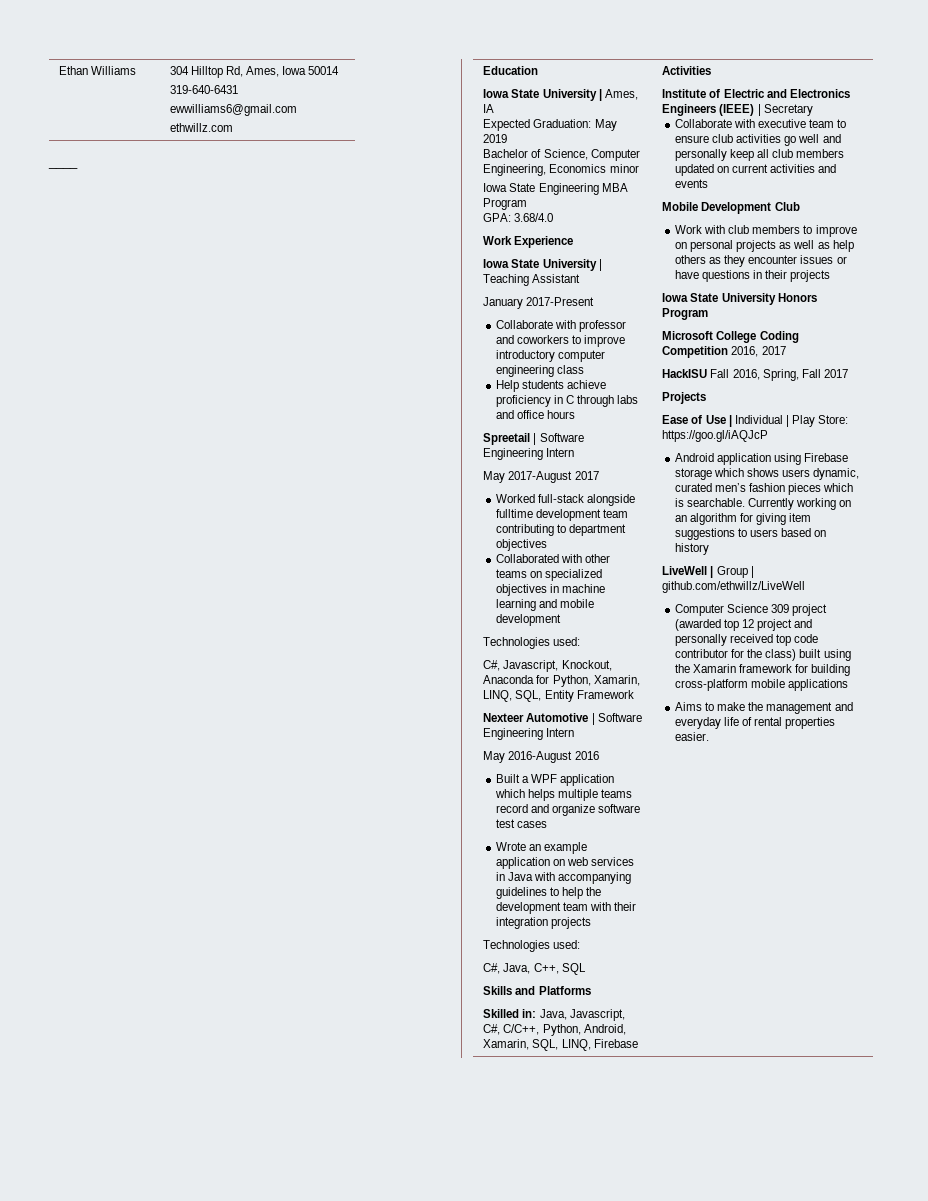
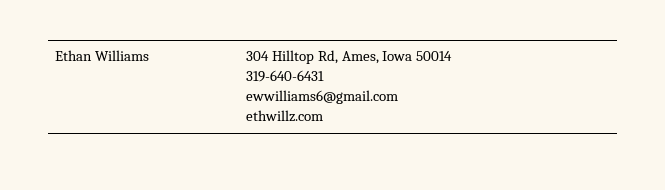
[48,166,78,169] [483,66,539,75] [483,89,638,101] [483,104,495,113] [483,119,617,131] [483,134,508,143] [483,149,640,161] [483,164,639,176] [483,183,628,195] [483,198,528,210] [483,213,554,222] [483,236,574,248] [483,259,602,271] [483,274,581,286] [483,297,595,309] [495,320,627,332] [495,335,626,347] [495,350,606,362] [495,365,585,377] [495,380,607,392] [495,395,639,407] [495,410,576,419] [483,433,584,445] [483,448,575,460] [483,471,599,483] [495,494,636,506] [495,509,629,521] [495,524,627,536] [495,539,547,551] [495,554,611,563] [495,569,603,581] [495,584,606,596] [495,599,595,611] [495,614,561,626] [483,637,581,649] [483,660,612,672] [483,675,640,687] [483,690,634,702] [483,713,642,725] [483,728,575,740] [483,751,599,763] [495,774,615,786] [494,789,633,801] [495,804,641,816] [495,819,548,828] [495,842,588,854] [495,857,635,869] [495,872,632,884] [495,887,602,899] [495,902,637,914] [495,917,592,929] [483,940,581,952] [483,963,586,975] [483,986,591,995] [483,1009,625,1021] [483,1024,626,1036] [483,1039,638,1051] [662,66,712,75] [662,89,850,98] [662,104,813,116] [674,119,847,128] [674,134,841,146] [674,149,845,161] [674,164,837,176] [674,179,708,188] [662,202,800,214] [674,225,857,237] [674,240,854,252] [674,255,847,267] [674,270,831,282] [662,293,817,305] [662,308,709,320] [662,331,799,343] [662,346,786,358] [662,369,848,381] [662,392,707,404] [662,415,849,427] [662,430,769,442] [674,453,849,465] [674,468,860,480] [674,483,854,495] [674,498,852,510] [674,513,812,525] [674,528,827,540] [674,543,709,555] [662,566,754,578] [662,581,806,593] [674,604,828,616] [674,619,813,631] [674,634,819,646] [674,649,851,661] [674,664,851,676] [674,679,849,691] [674,702,853,714] [674,717,836,729] [674,732,709,741] // ____ // Education // Iowa State University | Ames, IA // Expected Graduation: May 2019 // Bachelor of Science, Computer Engineering, Economics minor // Iowa State Engineering MBA Program // GPA: 3.68/4.0 // Work Experience // Iowa State University | Teaching Assistant // January 2017-Present // Collaborate with professor and coworkers to improve introductory computer engineering class // Help students achieve proficiency in C through labs and office hours // Spreetail | Software Engineering Intern // May 2017-August 2017 // Worked full-stack alongside fulltime development team contributing to department objectives // Collaborated with other teams on specialized objectives in machine learning and mobile development // Technologies used: // C#, Javascript, Knockout, Anaconda for Python, Xamarin, LINQ, SQL, Entity Framework // Nexteer Automotive | Software Engineering Intern // May 2016-August 2016 // Built a WPF application which helps multiple teams record and organize software test cases // Wrote an example application on web services in Java with accompanying guidelines to help the development team with their integration projects // Technologies used: // C#, Java, C++, SQL // Skills and Platforms // Skilled in: Java, Javascript, C#, C/C++, Python, Android, Xamarin, SQL, LINQ, Firebase | Activities // Institute of Electric and Electronics Engineers (IEEE) | Secretary // Collaborate with executive team to ensure club activities go well and personally keep all club members updated on current activities and events // Mobile Development Club // Work with club members to improve on personal projects as well as help others as they encounter issues or have questions in their projects // Iowa State University Honors Program // Microsoft College Coding Competition 2016, 2017 // HackISU Fall 2016, Spring, Fall 2017 // Projects // Ease of Use | Individual | Play Store: https://goo.gl/iAQJcP // Android application using Firebase storage which shows users dynamic, curated men’s fashion pieces which is searchable. Currently working on an algorithm for giving item suggestions to users based on history // LiveWell | Group | github.com/ethwillz/LiveWell // Computer Science 309 project (awarded top 12 project and personally received top code contributor for the class) built using the Xamarin framework for building cross-platform mobile applications // Aims to make the management and everyday life of rental properties easier. -> (323, 116) none

